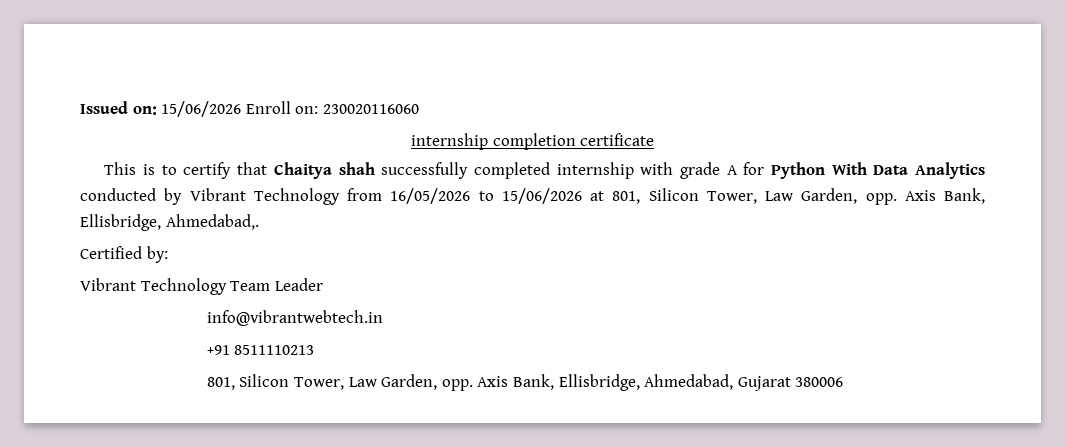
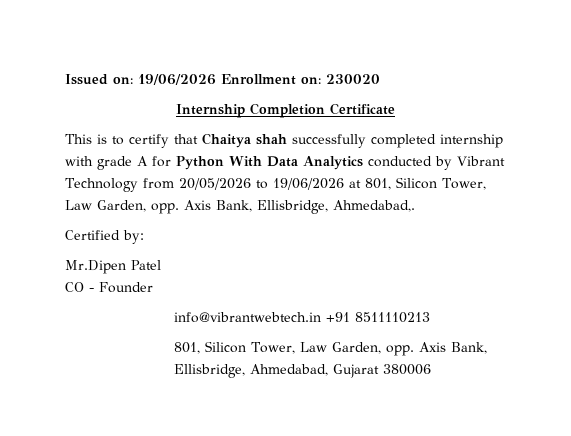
[161,101,419,117] [410,133,655,150] 15/06/2026 Enroll on: 230020116060 // internship completion certificate -> [138,74,380,85] [176,103,395,118] 19/06/2026 Enrollment on: 230020 // Internship Completion Certificate
[390,188,582,204] 16/05/2026 to 15/06/2026 -> [178,178,344,190] 20/05/2026 to 19/06/2026
[80,278,323,295] Vibrant Technology Team Leader -> [65,260,161,274] [65,282,153,293] Mr.Dipen Patel // CO - Founder
(383, 318) // -> (321, 317) none

